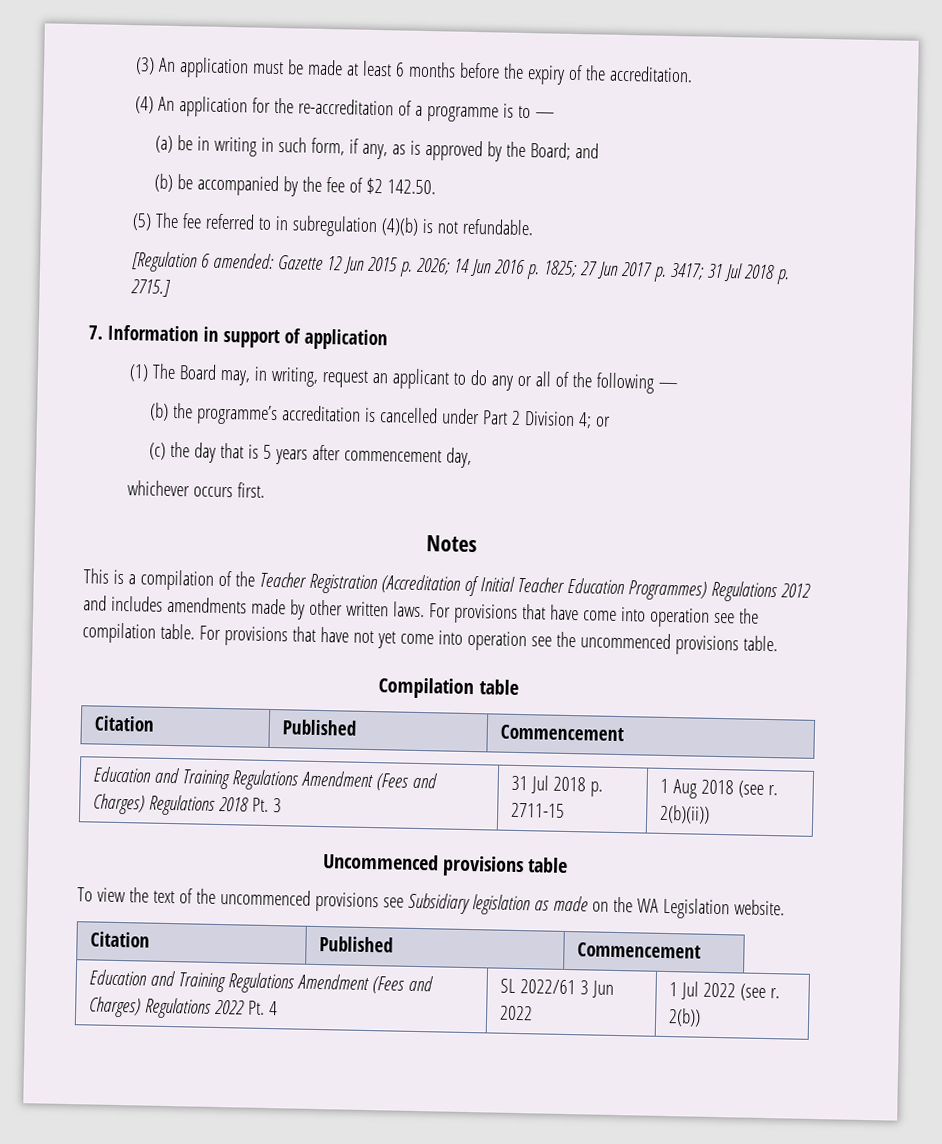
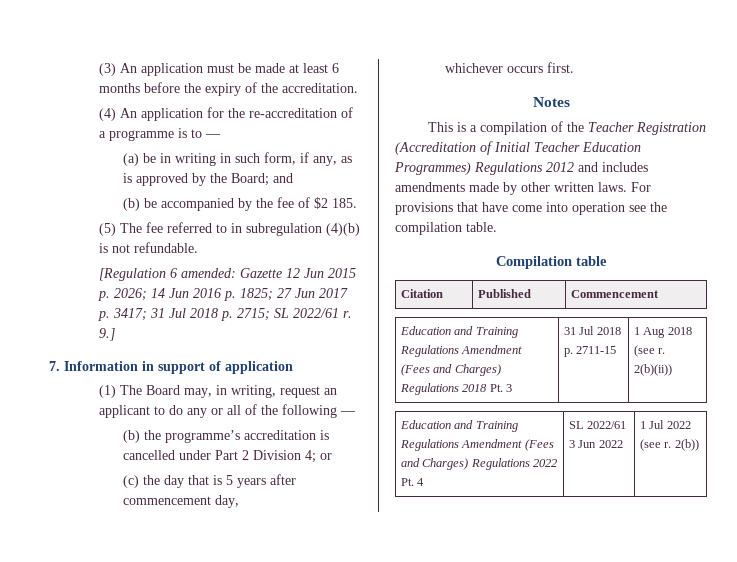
[387,179,437,195] 142.50. -> [332,198,358,208] 185.
[130,279,172,297] 2715.] -> [236,308,352,321] [98,328,115,341] 2715; SL 2022/61 r. 9.]
[198,625,778,656] For provisions that have not yet come into operation see the uncommenced provisions table. -> (497, 227) none
[322,853,569,878] [77,887,785,920] [89,931,150,948] [318,936,393,953] [576,942,701,959] // Uncommenced provisions table // To view the text of the uncommenced provisions see Subsidiary legislation as made on the WA Legislation website. // Citation | Published | Commencement -> (672, 370) none

